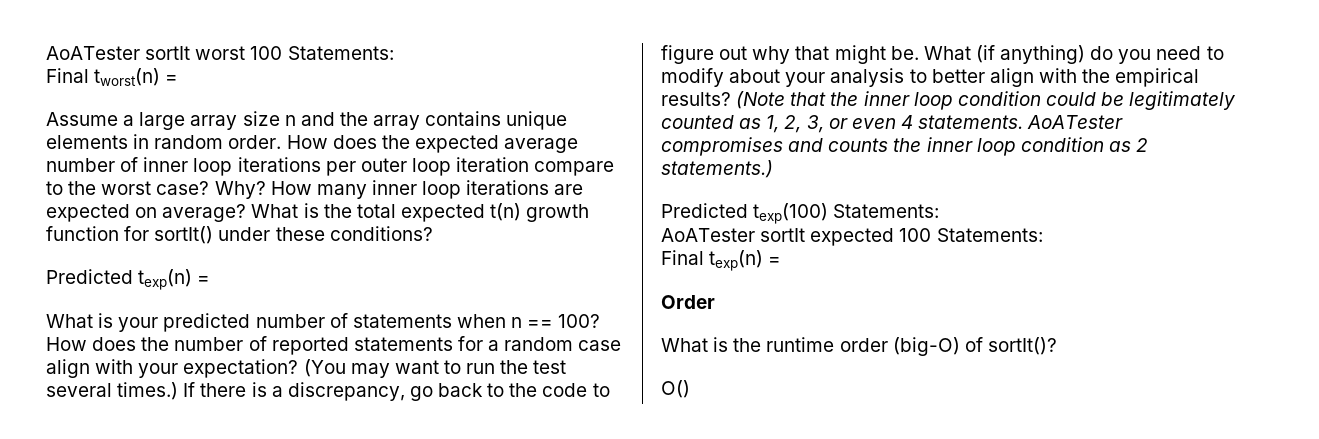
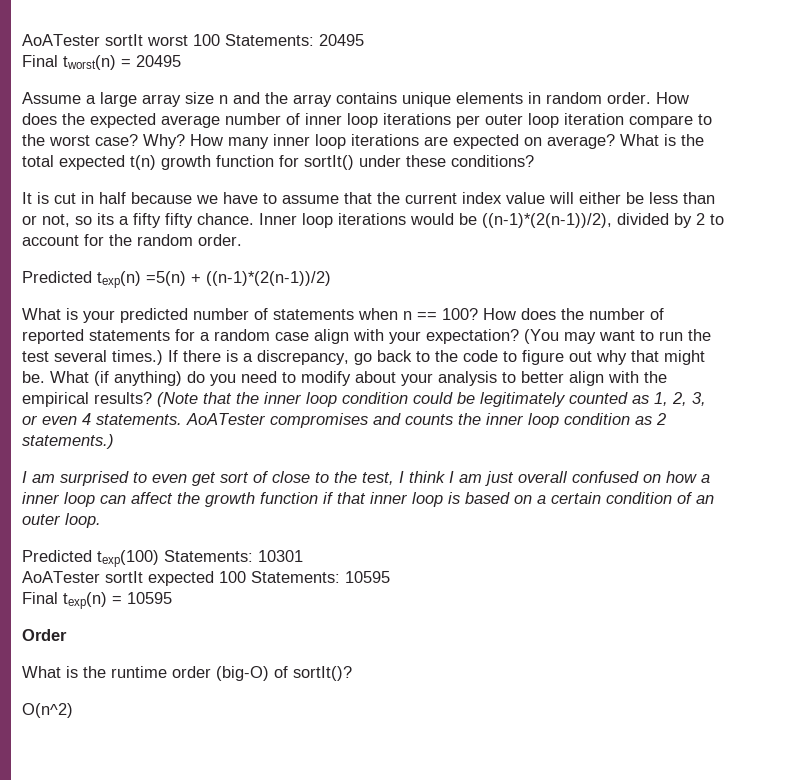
(394, 53) none -> [319,34,364,46] 20495
(179, 79) none -> [136,55,181,67] 20495
(433, 233) none -> [22,192,715,204] [22,213,724,228] [22,234,242,246] // It is cut in half because we have to assume that the current index value will either be less than or not, so its a fifty fifty chance. Inner loop iterations would be ((n-1)*(2(n-1))/2), divided by 2 to account for the random order.
[197,276,211,284] = -> [146,271,331,286] =5(n) + ((n-1)*(2(n-1))/2)
(773, 169) none -> [22,471,710,486] [22,492,714,507] [22,513,101,528] // I am surprised to even get sort of close to the test, I think I am just overall confused on how a inner loop can affect the growth function if that inner loop is based on a certain condition of an outer loop.
(940, 211) none -> [258,550,303,562] 10301
(1043, 235) none -> [345,571,390,583] 10595
(782, 261) none -> [127,592,172,604] 10595
[661,380,690,398] O() -> [22,703,73,718] O(n^2)

